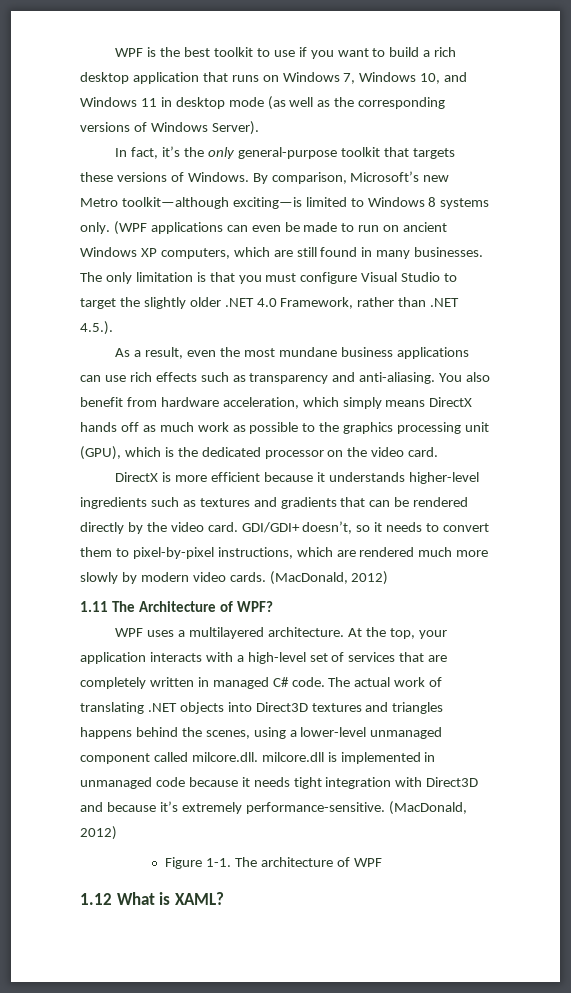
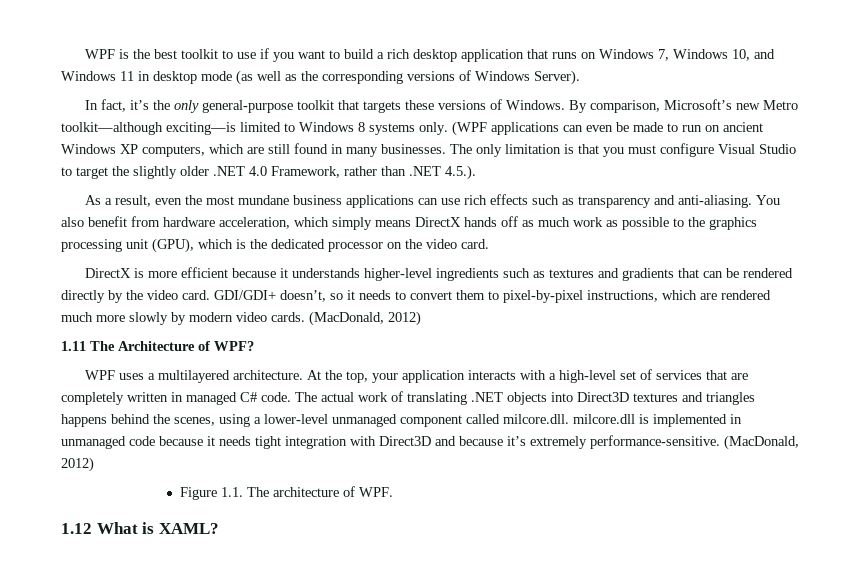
[206,858,232,867] 1-1. -> [220,487,243,497] 1.1.
[353,858,382,867] WPF -> [358,487,393,497] WPF.

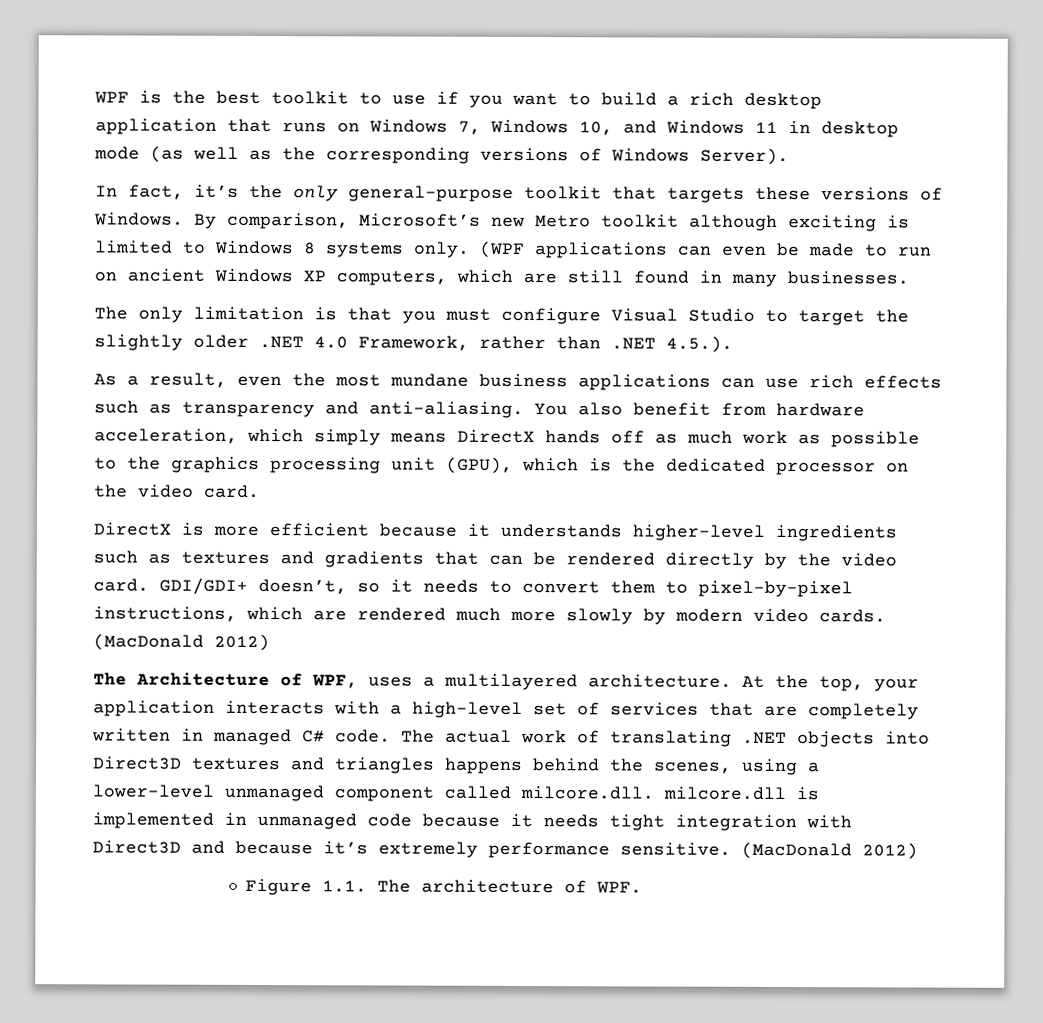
[61,122,236,135] toolkit—although exciting—is -> [601,214,910,232] toolkit although exciting is
(446, 149) none -> (909, 278) //
[309,311,421,326] [61,341,86,351] (MacDonald, 2012) // 1.11 -> [93,633,270,652] (MacDonald 2012) //
[214,341,254,351] [85,370,116,380] WPF? // WPF -> [312,674,358,689] WPF,
[590,435,799,450] performance-sensitive. (MacDonald, -> [488,841,852,860] performance sensitive. (MacDonald
[61,522,219,534] // 1.12 What is XAML? -> (642, 887) none

